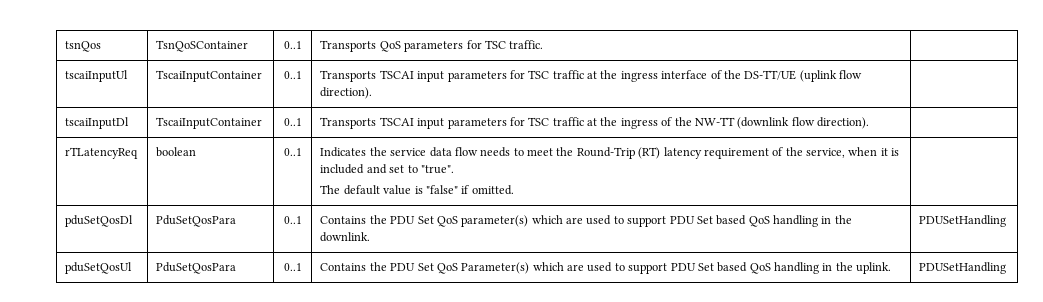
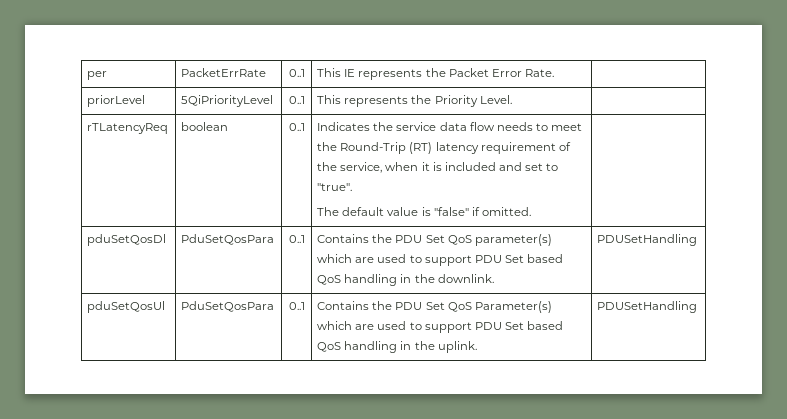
[65,41,102,52] [156,40,249,52] [283,41,302,49] [320,40,544,52] [65,70,129,82] [156,70,263,82] [283,71,302,79] [320,70,863,82] [320,87,373,99] [65,117,130,129] [156,117,263,129] [283,118,302,126] [320,117,870,129] tsnQos | TsnQoSContainer | 0..1 | Transports QoS parameters for TSC traffic. | // tscaiInputUl | TscaiInputContainer | 0..1 | Transports TSCAI input parameters for TSC traffic at the ingress interface of the DS-TT/UE (uplink flow direction). | // tscaiInputDl | TscaiInputContainer | 0..1 | Transports TSCAI input parameters for TSC traffic at the ingress of the NW-TT (downlink flow direction). -> [87,71,108,80] [181,68,267,77] [288,69,305,77] [317,68,554,80] [87,95,146,107] [181,95,274,107] [288,96,305,104] [317,95,512,107] per | PacketErrRate | 0..1 | This IE represents the Packet Error Rate. | // priorLevel | 5QiPriorityLevel | 0..1 | This represents the Priority Level.

